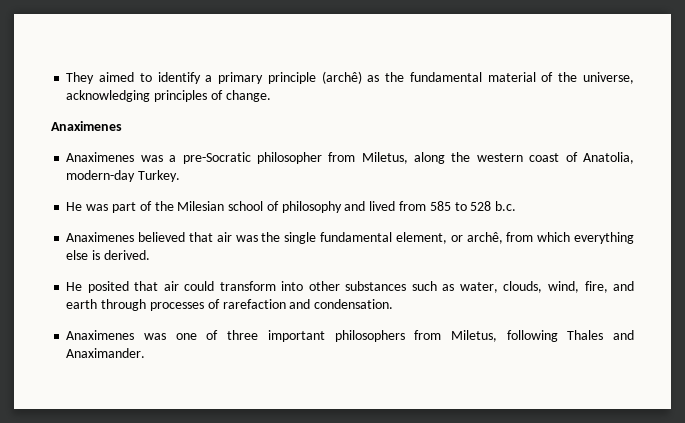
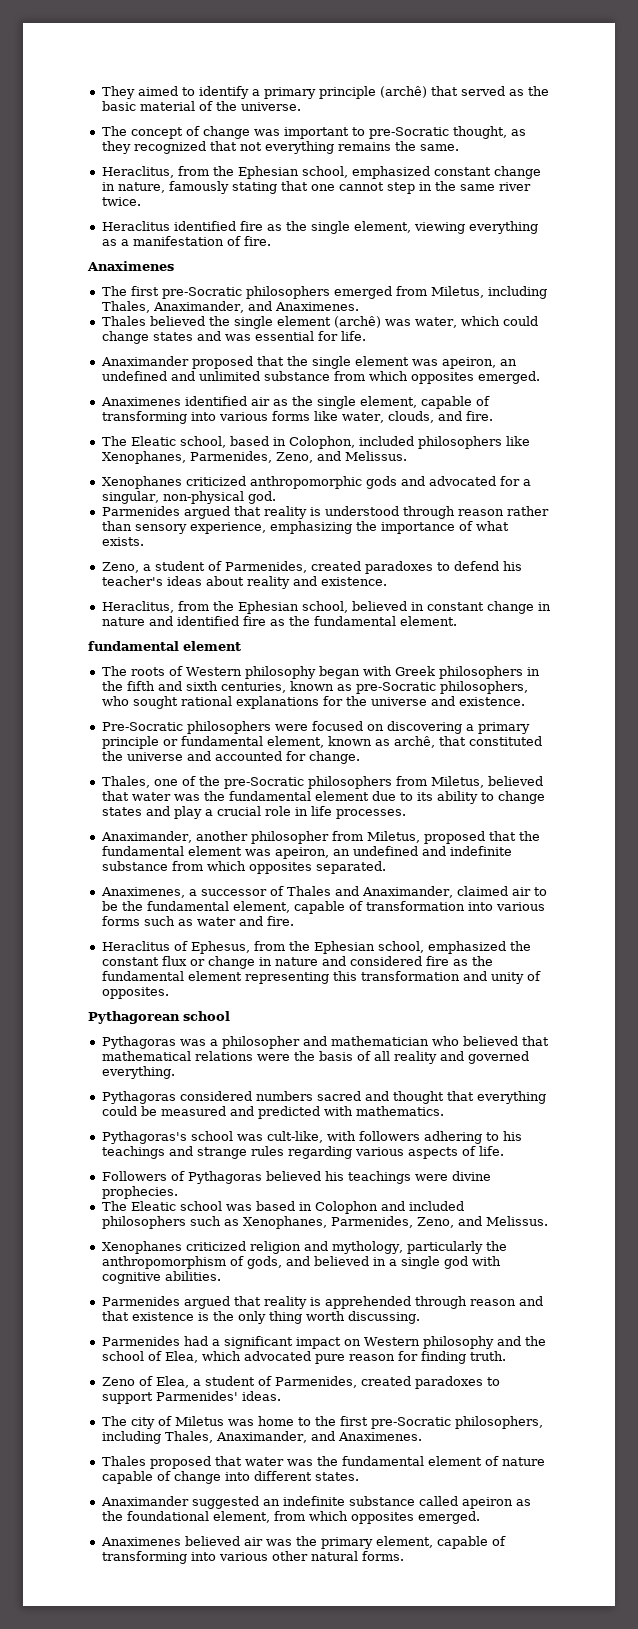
[367,72,635,84] [66,90,271,102] [51,121,122,131] [66,152,634,164] [66,170,181,182] [66,201,517,213] as the fundamental material of the universe, acknowledging principles of change. // Anaximenes // Anaximenes was a pre-Socratic philosopher from Miletus, along the western coast of Anatolia, modern-day Turkey. // He was part of the Milesian school of philosophy and lived from 585 to 528 b.c. -> [430,86,549,96] [101,101,301,111] [101,126,526,139] [101,141,459,154] [101,166,541,179] [101,181,531,194] [101,197,141,206] [101,221,538,234] [101,236,271,246] [87,261,174,271] [101,286,547,299] [101,301,359,313] [101,316,538,329] [101,331,366,344] [100,356,517,369] [101,371,540,384] [100,396,490,409] [101,411,493,424] [101,436,530,449] [101,451,407,464] [101,476,531,489] [101,491,276,504] [101,506,549,519] [101,521,509,534] [101,537,144,546] [101,561,522,574] [101,576,387,589] [101,601,551,614] [101,616,457,626] [88,641,241,651] [101,666,540,679] [101,681,528,694] [101,696,525,709] [101,721,530,734] [101,736,542,749] [101,751,360,764] [101,776,543,789] [101,791,545,804] [101,806,406,819] [100,831,540,844] [101,846,512,859] [101,861,386,874] [100,886,547,898] [101,901,545,914] [101,916,294,926] [101,941,531,954] [101,956,493,969] [101,971,541,984] [101,987,169,999] [88,1011,230,1024] [101,1036,549,1049] [101,1051,529,1064] [101,1066,175,1079] [101,1091,546,1104] [101,1106,444,1119] [101,1131,522,1144] [101,1146,504,1159] [101,1171,491,1184] [101,1186,178,1199] [101,1201,464,1214] [101,1216,548,1229] [101,1241,507,1254] [101,1256,501,1269] [101,1271,221,1284] [101,1296,543,1309] [101,1311,420,1324] [101,1336,546,1349] [101,1351,506,1364] [101,1376,500,1389] [101,1391,281,1404] [101,1416,543,1429] [101,1431,422,1444] [101,1456,545,1469] [101,1471,359,1484] [100,1496,531,1509] [101,1511,480,1524] that served as the basic material of the universe. // The concept of change was important to pre-Socratic thought, as they recognized that not everything remains the same. // Heraclitus, from the Ephesian school, emphasized constant change in nature, famously stating that one cannot step in the same river twice. // Heraclitus identified fire as the single element, viewing everything as a manifestation of fire. // Anaximenes // The first pre-Socratic philosophers emerged from Miletus, including Thales, Anaximander, and Anaximenes. // Thales believed the single element (archê) was water, which could change states and was essential for life. // Anaximander proposed that the single element was apeiron, an undefined and unlimited substance from which opposites emerged. // Anaximenes identified air as the single element, capable of transforming into various forms like water, clouds, and fire. // The Eleatic school, based in Colophon, included philosophers like Xenophanes, Parmenides, Zeno, and Melissus. // Xenophanes criticized anthropomorphic gods and advocated for a singular, non-physical god. // Parmenides argued that reality is understood through reason rather than sensory experience, emphasizing the importance of what exists. // Zeno, a student of Parmenides, created paradoxes to defend his teacher's ideas about reality and existence. // Heraclitus, from the Ephesian school, believed in constant change in nature and identified fire as the fundamental element. // fundamental element // The roots of Western philosophy began with Greek philosophers in the fifth and sixth centuries, known as pre-Socratic philosophers, who sought rational explanations for the universe and existence. // Pre-Socratic philosophers were focused on discovering a primary principle or fundamental element, known as archê, that constituted the universe and accounted for change. // Thales, one of the pre-Socratic philosophers from Miletus, believed that water was the fundamental element due to its ability to change states and play a crucial role in life processes. // Anaximander, another philosopher from Miletus, proposed that the fundamental element was apeiron, an undefined and indefinite substance from which opposites separated. // Anaximenes, a successor of Thales and Anaximander, claimed air to be the fundamental element, capable of transformation into various forms such as water and fire. // Heraclitus of Ephesus, from the Ephesian school, emphasized the constant flux or change in nature and considered fire as the fundamental element representing this transformation and unity of opposites. // Pythagorean school // Pythagoras was a philosopher and mathematician who believed that mathematical relations were the basis of all reality and governed everything. // Pythagoras considered numbers sacred and thought that everything could be measured and predicted with mathematics. // Pythagoras's school was cult-like, with followers adhering to his teachings and strange rules regarding various aspects of life. // Followers of Pythagoras believed his teachings were divine prophecies. // The Eleatic school was based in Colophon and included philosophers such as Xenophanes, Parmenides, Zeno, and Melissus. // Xenophanes criticized religion and mythology, particularly the anthropomorphism of gods, and believed in a single god with cognitive abilities. // Parmenides argued that reality is apprehended through reason and that existence is the only thing worth discussing. // Parmenides had a significant impact on Western philosophy and the school of Elea, which advocated pure reason for finding truth. // Zeno of Elea, a student of Parmenides, created paradoxes to support Parmenides' ideas. // The city of Miletus was home to the first pre-Socratic philosophers, including Thales, Anaximander, and Anaximenes. // Thales proposed that water was the fundamental element of nature capable of change into different states. // Anaximander suggested an indefinite substance called apeiron as the foundational element, from which opposites emerged.
[189,232,214,242] that -> (240, 1541) none
[284,232,635,244] [66,250,150,260] [66,281,634,293] [66,299,394,311] [66,330,635,342] [66,348,146,358] single fundamental element, or archê, from which everything else is derived. // He posited that air could transform into other substances such as water, clouds, wind, fire, and earth through processes of rarefaction and condensation. // Anaximenes was one of three important philosophers from Miletus, following Thales and Anaximander. -> [320,1536,506,1549] [101,1551,404,1564] primary element, capable of transforming into various other natural forms.

